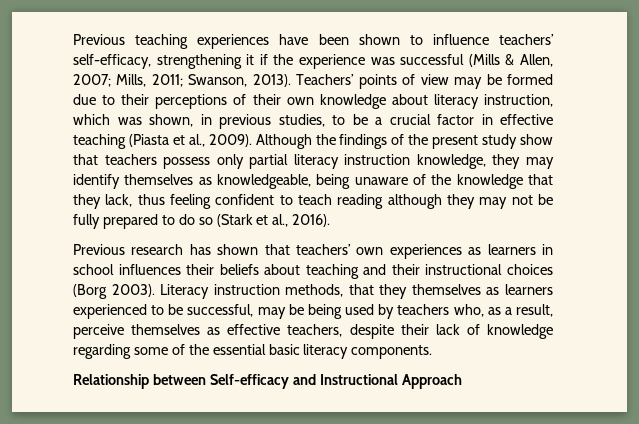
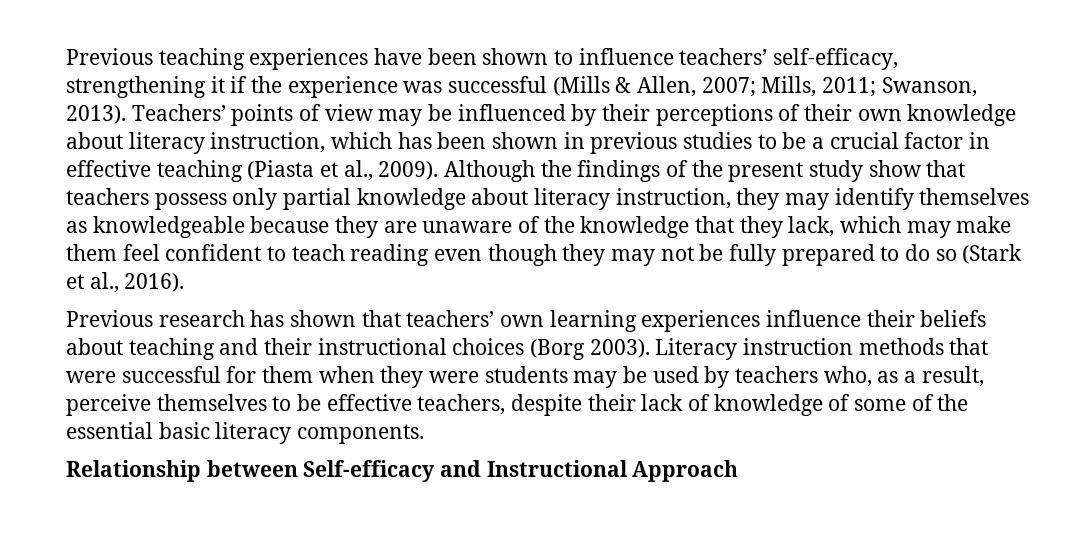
[506,74,553,85] [73,94,116,105] formed due to -> [457,104,597,126] influenced by
[117,114,193,127] was shown, -> [397,132,559,149] has been shown
[278,114,325,127] studies, -> [683,132,753,149] studies
[293,154,486,169] literacy instruction knowledge, -> [356,188,731,210] knowledge about literacy instruction,
[217,174,351,189] knowledgeable, being -> [92,216,417,238] knowledgeable because they are
[137,194,211,209] thus feeling -> [840,216,1012,238] [66,244,160,261] which may make them feel
[387,194,442,209] although -> [434,244,557,266] even though
[389,244,553,259] [73,264,181,275] experiences as learners in school influences -> [549,310,862,332] learning experiences influence
[285,284,553,299] [73,304,342,319] methods, that they themselves as learners experienced to be successful, may be being -> [858,338,989,355] [66,366,648,388] methods that were successful for them when they were students may be
[207,327,221,335] as -> [272,394,322,411] to be
[73,344,131,359] regarding -> [828,394,851,411] of

